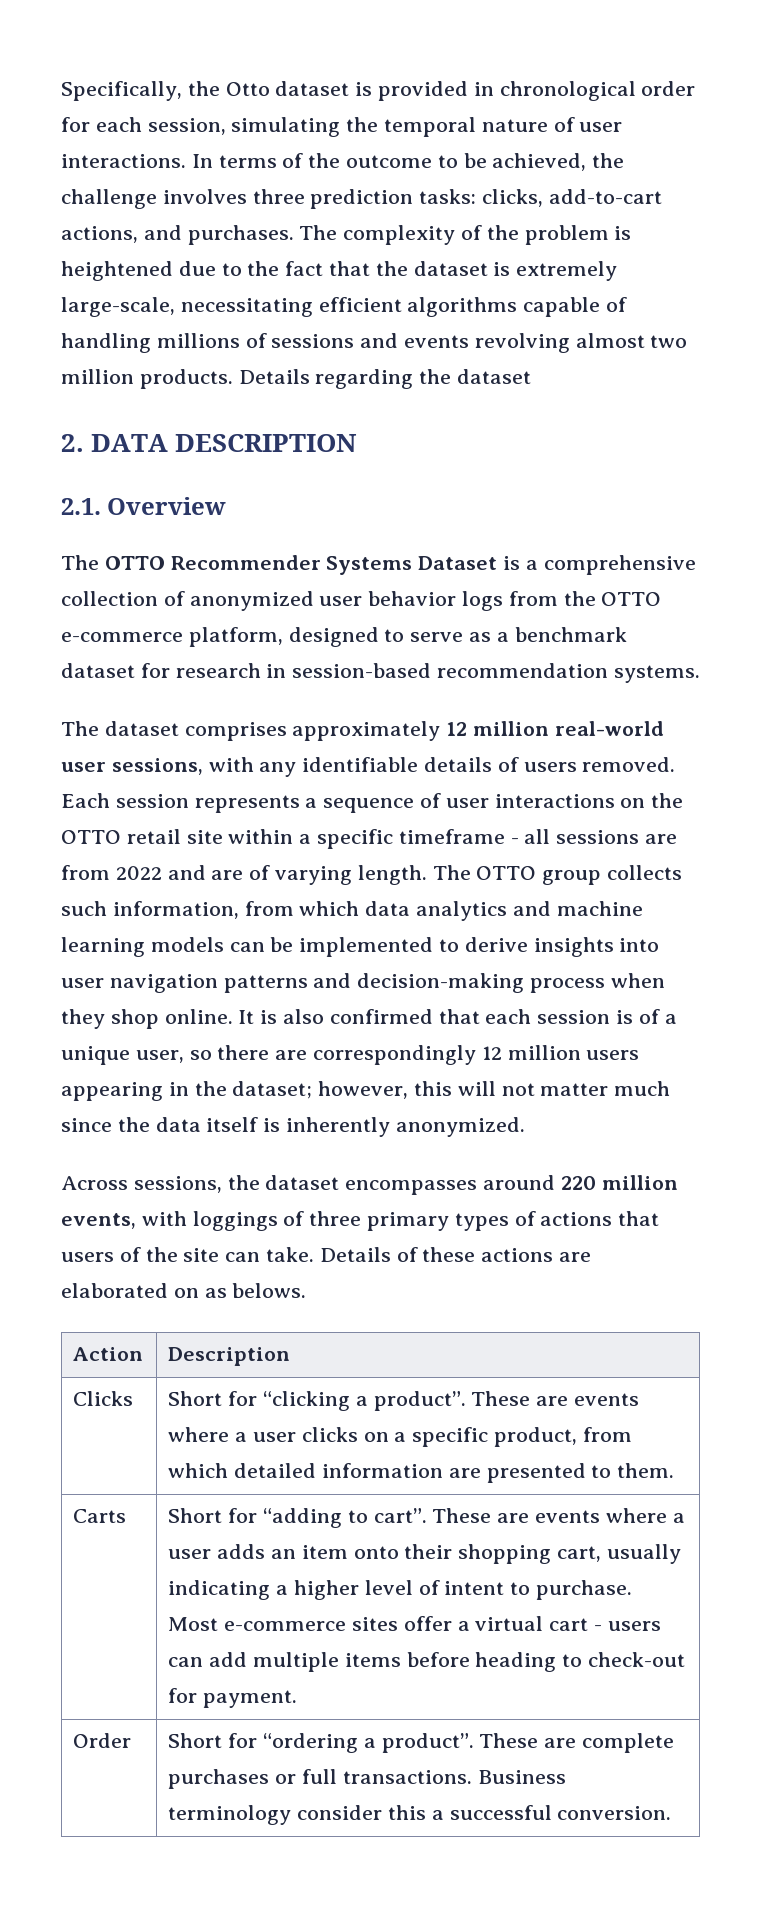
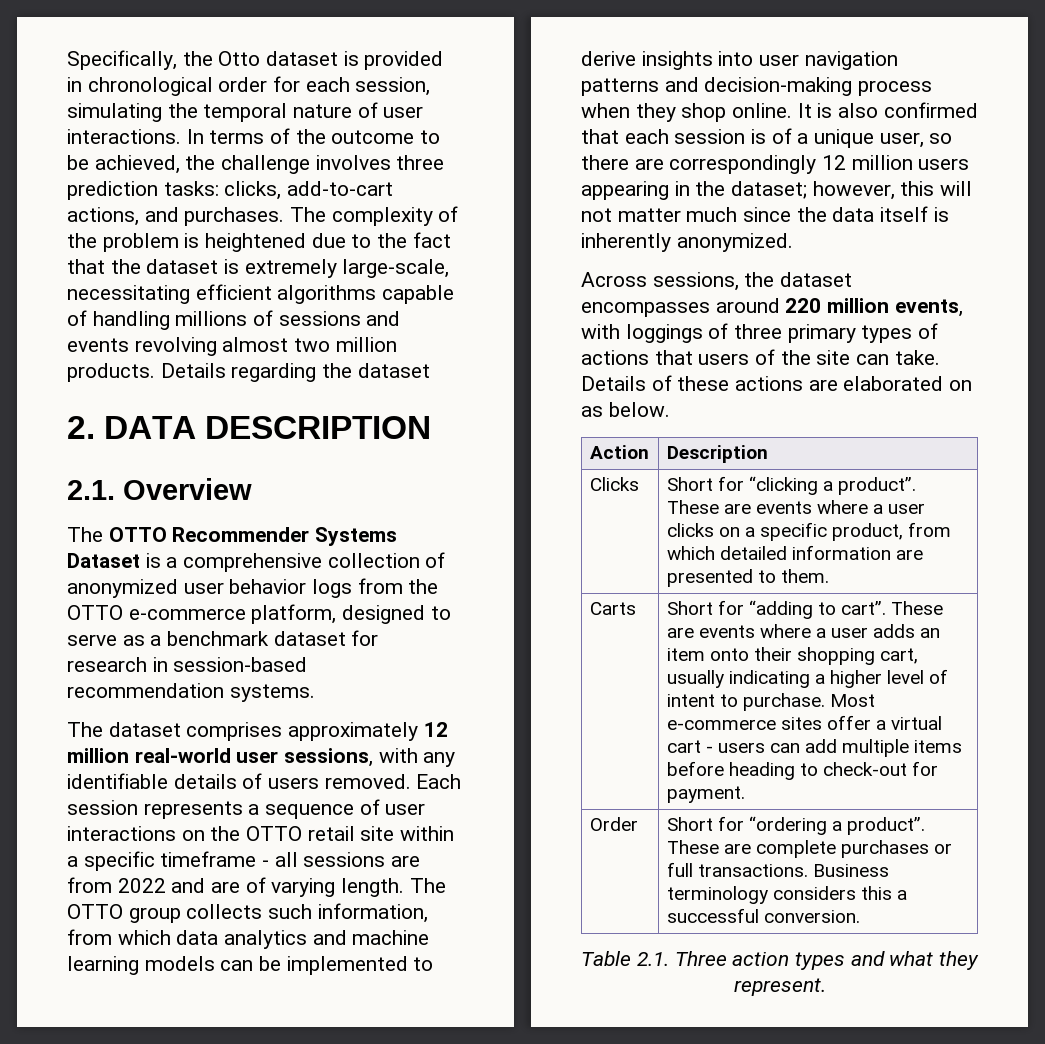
[232,1283,307,1298] belows. -> [608,402,670,417] below.
[297,1805,383,1820] consider -> [772,886,856,900] considers
(672, 1813) none -> [581,951,979,970] [733,978,826,996] // Table 2.1. Three action types and what they represent.

